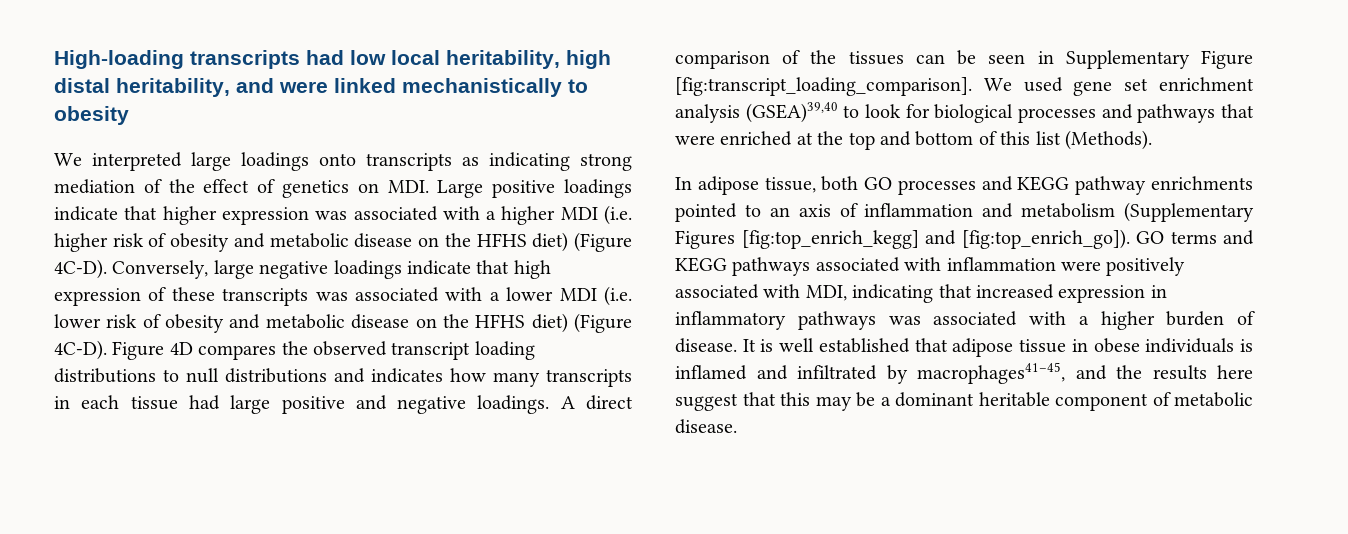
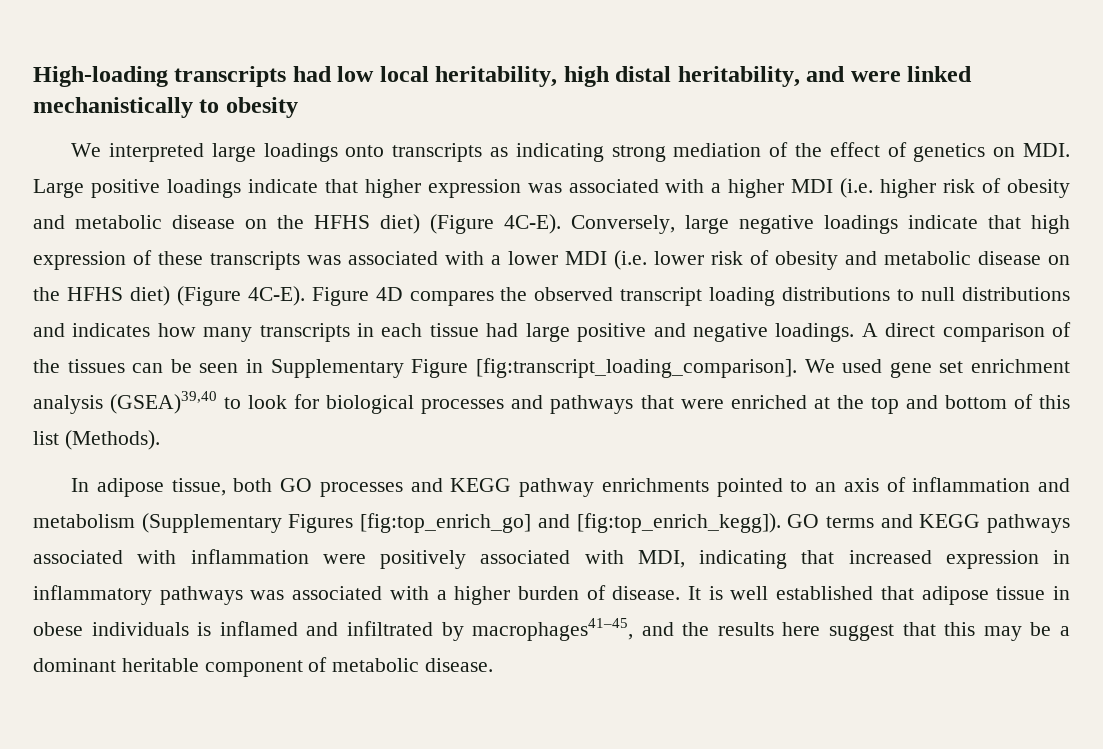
[54,259,107,279] 4C-D). -> [504,214,561,234] 4C-E).
[54,340,107,360] 4C-D). -> [247,286,305,306] 4C-E).
[741,229,1130,249] [fig:top_enrich_kegg] and [fig:top_enrich_go]). -> [360,513,781,533] [fig:top_enrich_go] and [fig:top_enrich_kegg]).

